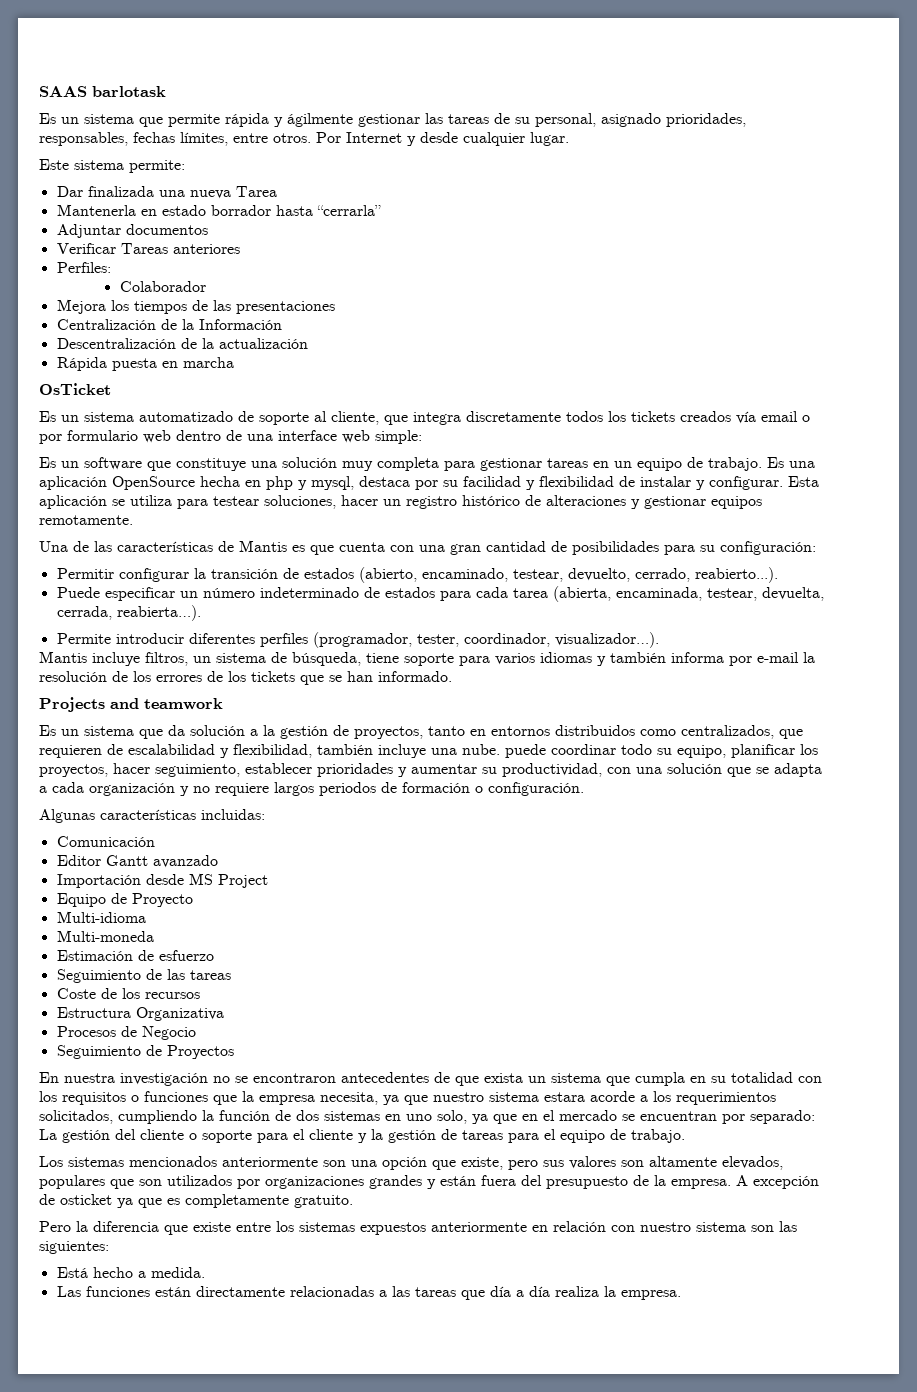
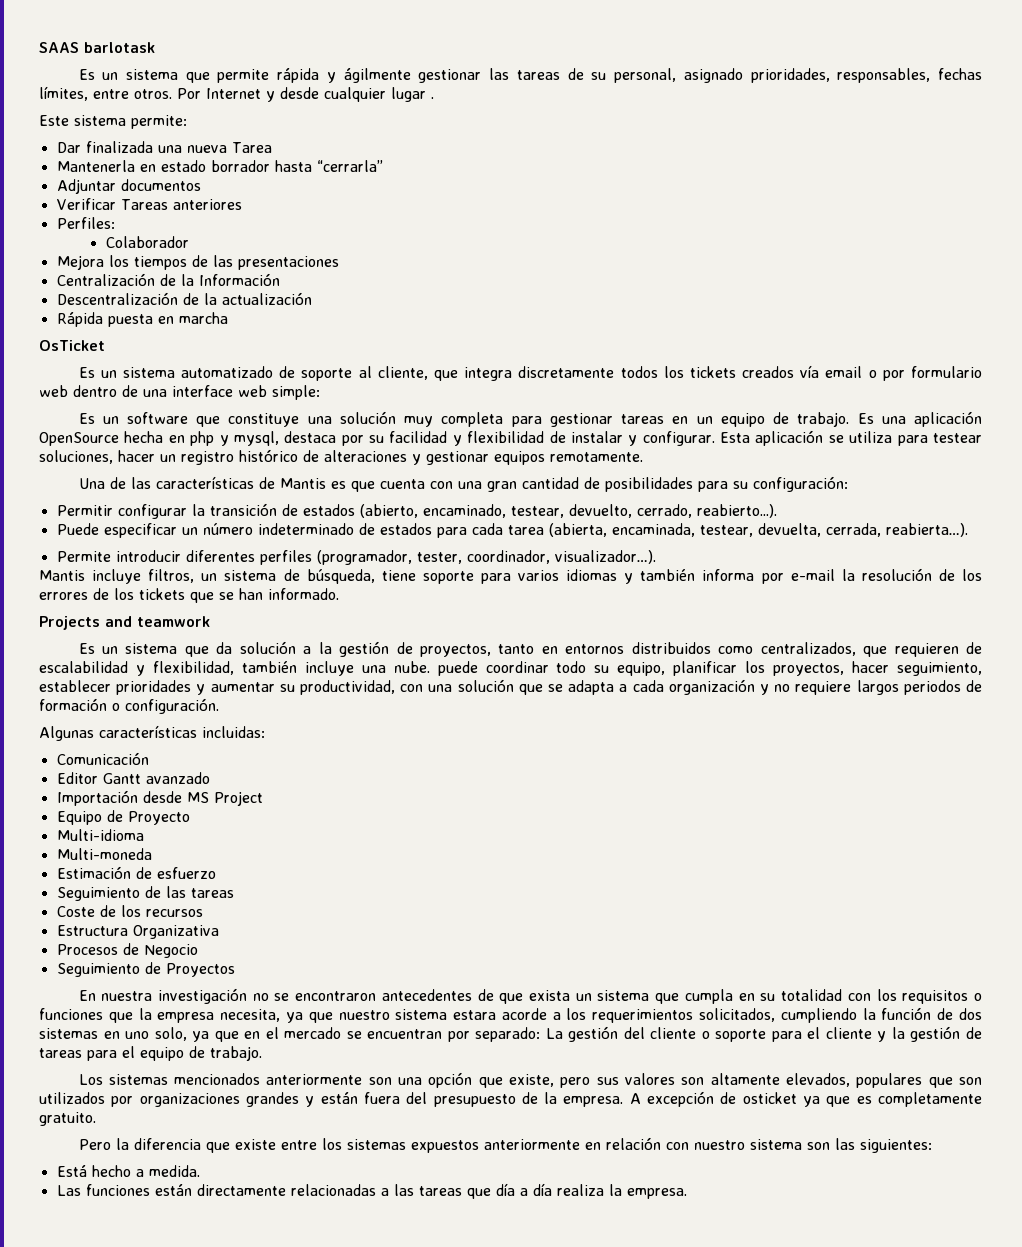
[530,132,569,146] lugar. -> [391,87,434,102] lugar .

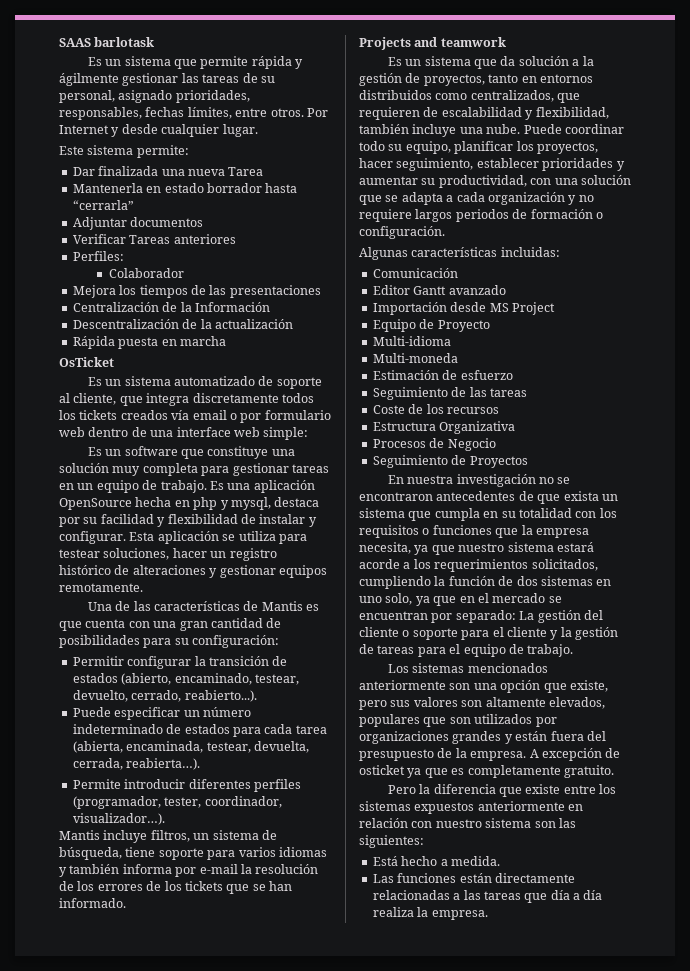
[391,87,434,102] lugar . -> [222,124,258,137] lugar.
[437,661,478,676] puede -> [523,124,562,134] Puede
[453,1010,497,1020] estara -> [556,542,594,552] estará

